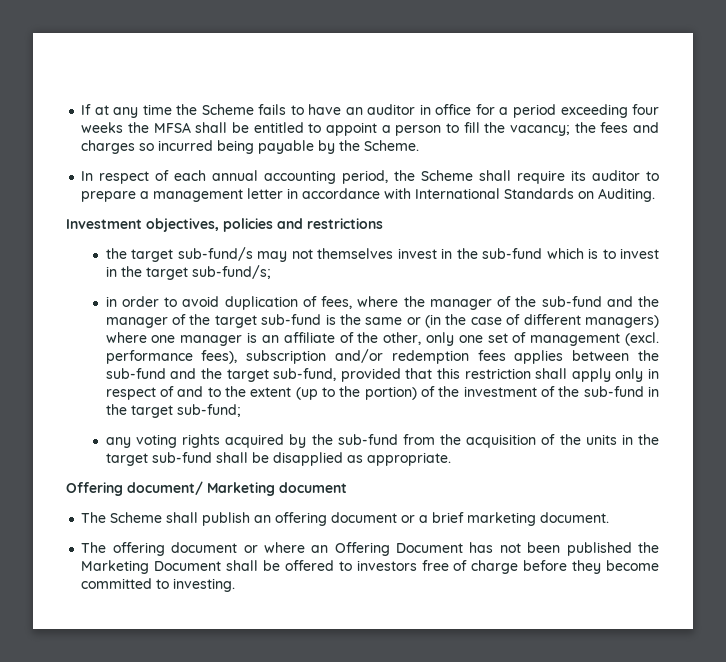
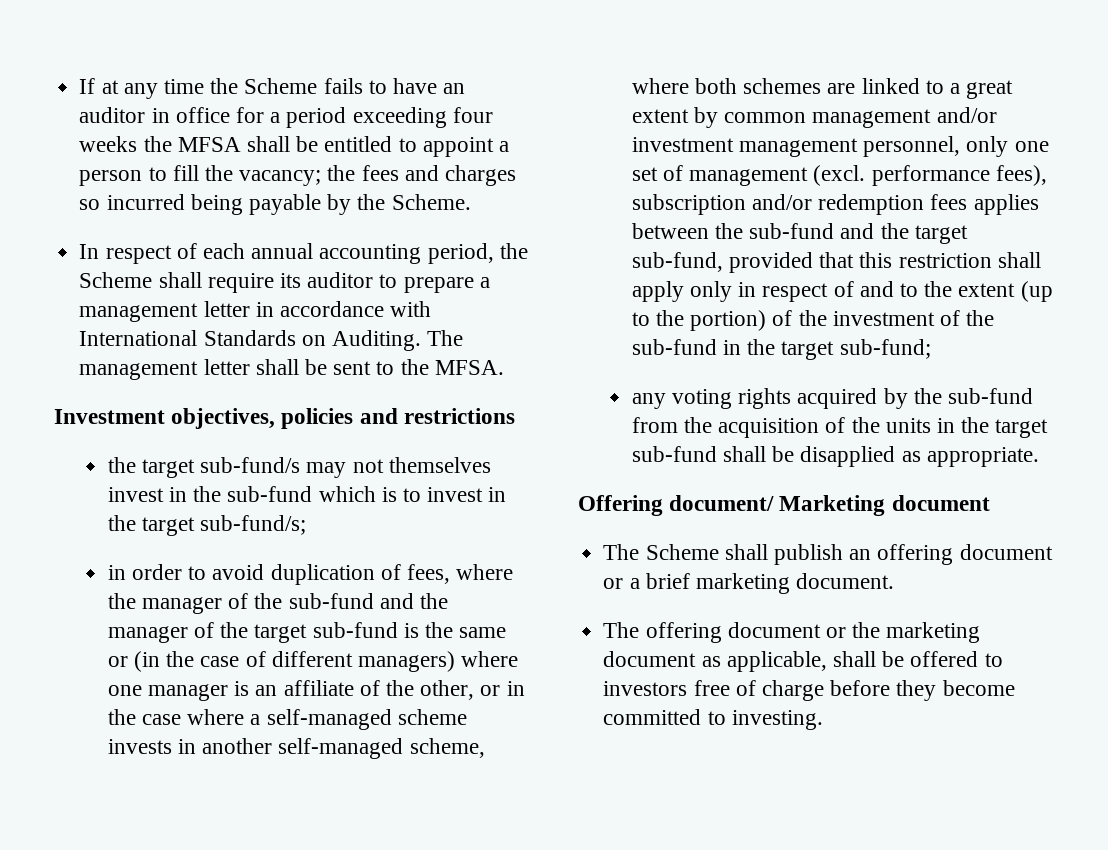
(656, 195) none -> [427,330,464,346] [79,359,504,380] The management letter shall be sent to the MFSA.
(422, 338) none -> [480,681,525,696] [107,709,467,730] [107,738,485,759] [631,78,1014,99] [631,107,997,128] [631,136,961,157] or in the case where a self-managed scheme invests in another self-managed scheme, where both schemes are linked to a great extent by common management and/or investment management personnel,
[263,542,659,556] [81,560,222,574] where an Offering Document has not been published the Marketing Document -> [852,622,981,643] [603,651,827,672] the marketing document as applicable,

